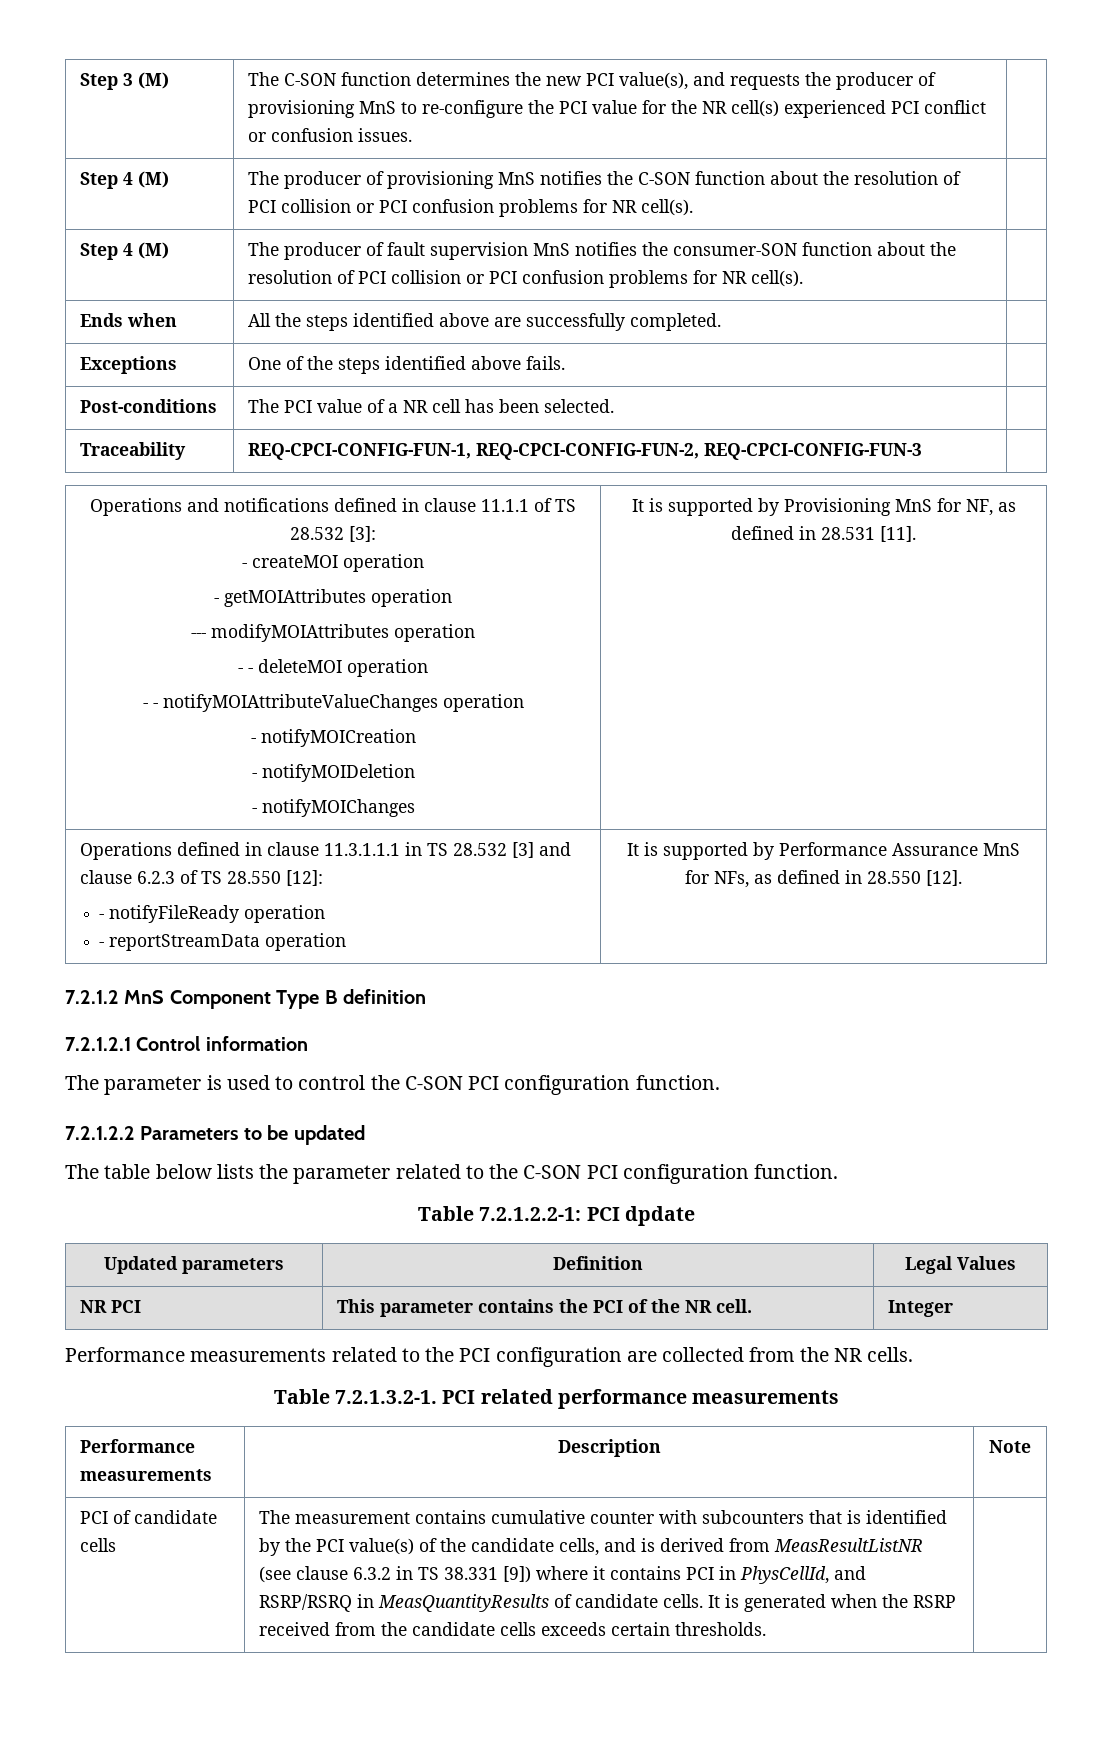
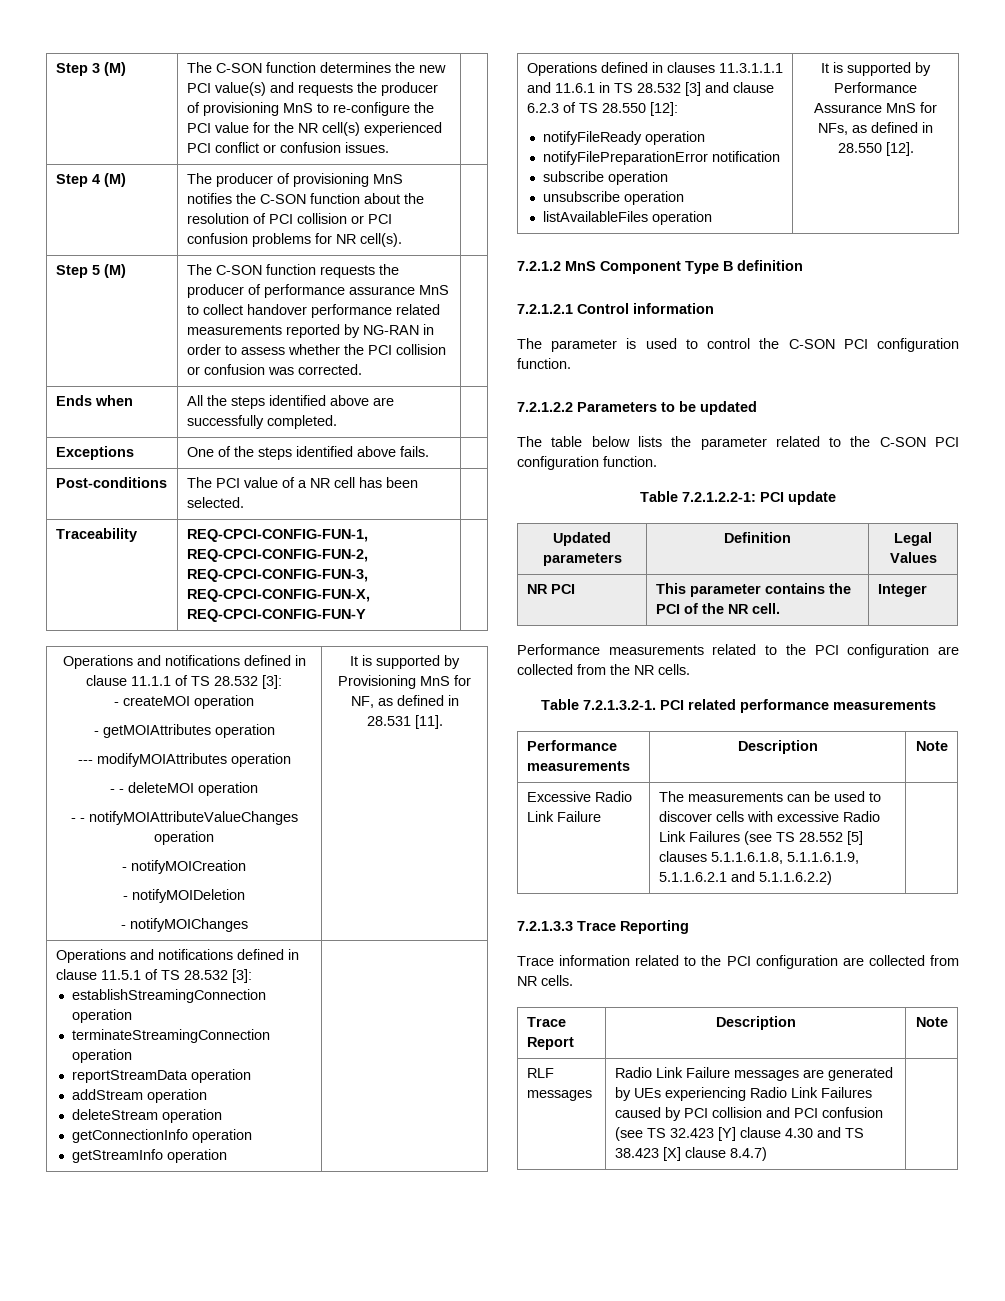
[619,72,689,90] value(s), -> [214,82,266,96] value(s)
[123,242,170,259] [248,242,957,260] [248,270,804,288] 4 (M) | The producer of fault supervision MnS notifies the consumer-SON function about the resolution of PCI collision or PCI confusion problems for NR cell(s). -> [91,264,126,278] [186,264,399,278] [186,284,449,298] [186,304,440,318] [186,324,434,338] [186,344,446,355] [186,364,362,375] 5 (M) | The C-SON function requests the producer of performance assurance MnS to collect handover performance related measurements reported by NG-RAN in order to assess whether the PCI collision or confusion was corrected.
[704,443,923,460] REQ-CPCI-CONFIG-FUN-3 -> [186,569,368,582] [186,589,370,602] [186,609,366,622] REQ-CPCI-CONFIG-FUN-3, REQ-CPCI-CONFIG-FUN-X, REQ-CPCI-CONFIG-FUN-Y
[177,842,401,856] defined in clause 11.3.1.1.1 -> [129,949,299,960] [55,969,252,983] [71,989,266,1003] [71,1009,132,1023] [71,1029,270,1043] [71,1049,132,1063] [71,1069,251,1083] [71,1089,207,1103] [71,1109,222,1123] [71,1129,252,1143] [71,1149,227,1163] [526,62,783,76] [526,82,595,93] and notifications defined in clause 11.5.1 of TS 28.532 [3]: // establishStreamingConnection operation // terminateStreamingConnection operation // reportStreamData operation // addStream operation // deleteStream operation // getConnectionInfo operation // getStreamInfo operation | // Operations defined in clauses 11.3.1.1.1 and 11.6.1
[99,914,105,919] - -> (678, 109) none
[99,934,261,951] - reportStreamData -> [542,151,780,165] [542,171,668,185] [542,191,684,205] [542,211,648,222] notifyFilePreparationError notification // subscribe operation // unsubscribe operation // listAvailableFiles
[624,1206,695,1226] dpdate -> [788,491,836,505] update
[80,1510,218,1524] [80,1538,117,1552] [259,1510,948,1524] [259,1538,924,1556] [259,1566,867,1584] [259,1594,957,1612] [259,1622,767,1636] PCI of candidate cells | The measurement contains cumulative counter with subcounters that is identified by the PCI value(s) of the candidate cells, and is derived from MeasResultListNR (see clause 6.3.2 in TS 38.331 [9]) where it contains PCI in PhysCellId, and RSRP/RSRQ in MeasQuantityResults of candidate cells. It is generated when the RSRP received from the candidate cells exceeds certain thresholds. -> [526,791,632,802] [526,811,601,822] [658,791,881,802] [658,811,880,822] [658,831,863,845] [658,851,859,864] [658,871,832,885] [517,920,689,934] [517,955,959,969] [517,975,573,986] [526,1017,566,1027] [526,1037,574,1050] [715,1016,796,1030] [915,1017,948,1027] [526,1068,554,1078] [526,1090,592,1101] [614,1067,893,1081] [614,1087,872,1101] [614,1107,883,1121] [614,1127,864,1141] [614,1147,767,1161] Excessive Radio Link Failure | The measurements can be used to discover cells with excessive Radio Link Failures (see TS 28.552 [5] clauses 5.1.1.6.1.8, 5.1.1.6.1.9, 5.1.1.6.2.1 and 5.1.1.6.2.2) | // 7.2.1.3.3 Trace Reporting // Trace information related to the PCI configuration are collected from NR cells. // Trace Report | Description | Note // RLF messages | Radio Link Failure messages are generated by UEs experiencing Radio Link Failures caused by PCI collision and PCI confusion (see TS 32.423 [Y] clause 4.30 and TS 38.423 [X] clause 8.4.7)

